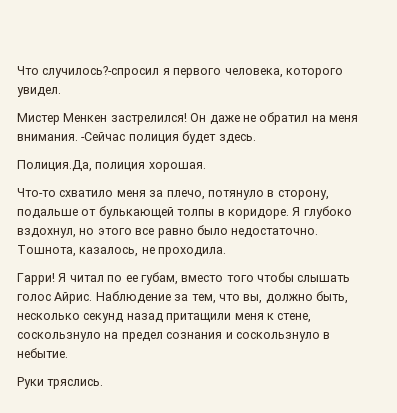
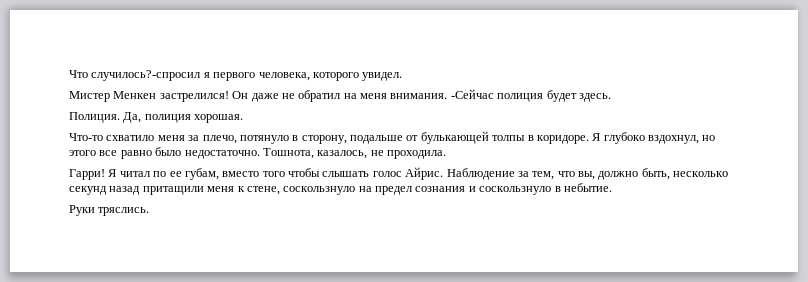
[17,160,92,172] Полиция.Да, -> [69,112,142,123] Полиция. Да,

